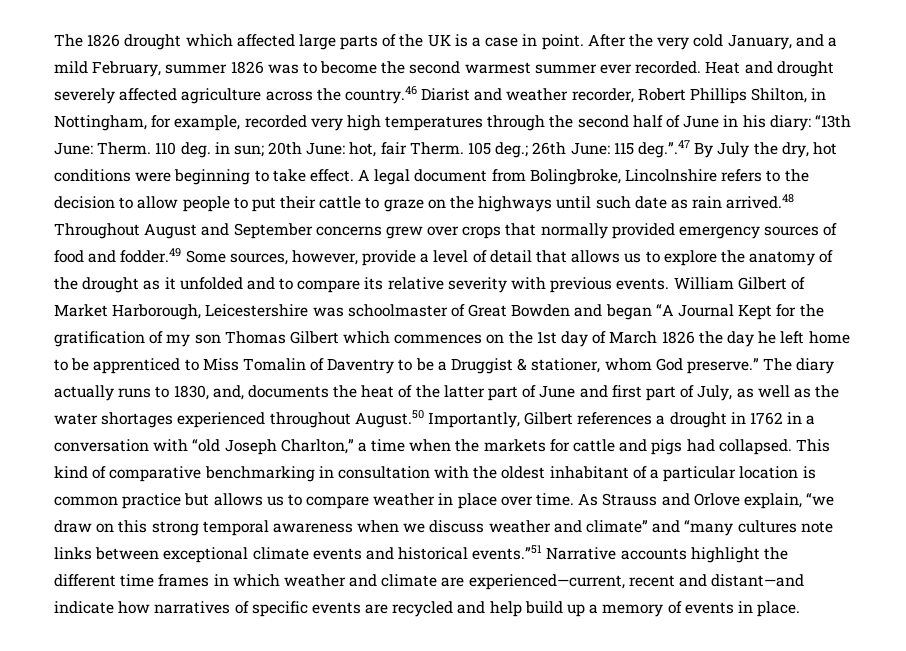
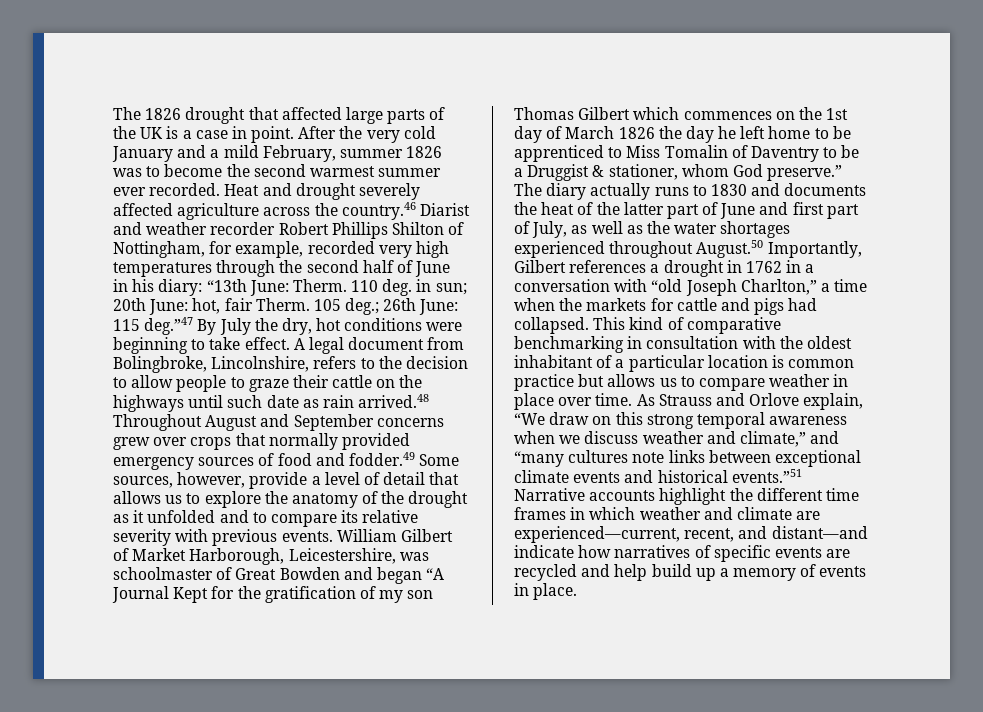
[185,34,233,47] which -> [248,107,279,120] that
[727,34,792,50] January, -> [112,146,173,162] January
[571,88,634,103] recorder, -> [210,222,276,235] recorder
[751,88,827,103] Shilton, in -> [391,222,465,235] Shilton of
[637,140,690,158] deg.”.47 -> [144,317,194,335] deg.”47
[625,169,718,182] Lincolnshire -> [211,356,310,372] Lincolnshire,
[251,197,276,212] put -> [248,379,289,392] graze
[365,197,424,212] to graze -> (373, 381) none
[205,304,309,317] Leicestershire -> [288,548,396,564] Leicestershire,
[173,385,244,400] 1830, and, -> [710,183,781,196] 1830 and
[806,493,835,506] “we -> [514,413,545,425] “We
[586,520,649,533] climate” -> [739,431,806,447] climate,”
[628,575,675,587] recent -> [684,528,735,542] recent,

